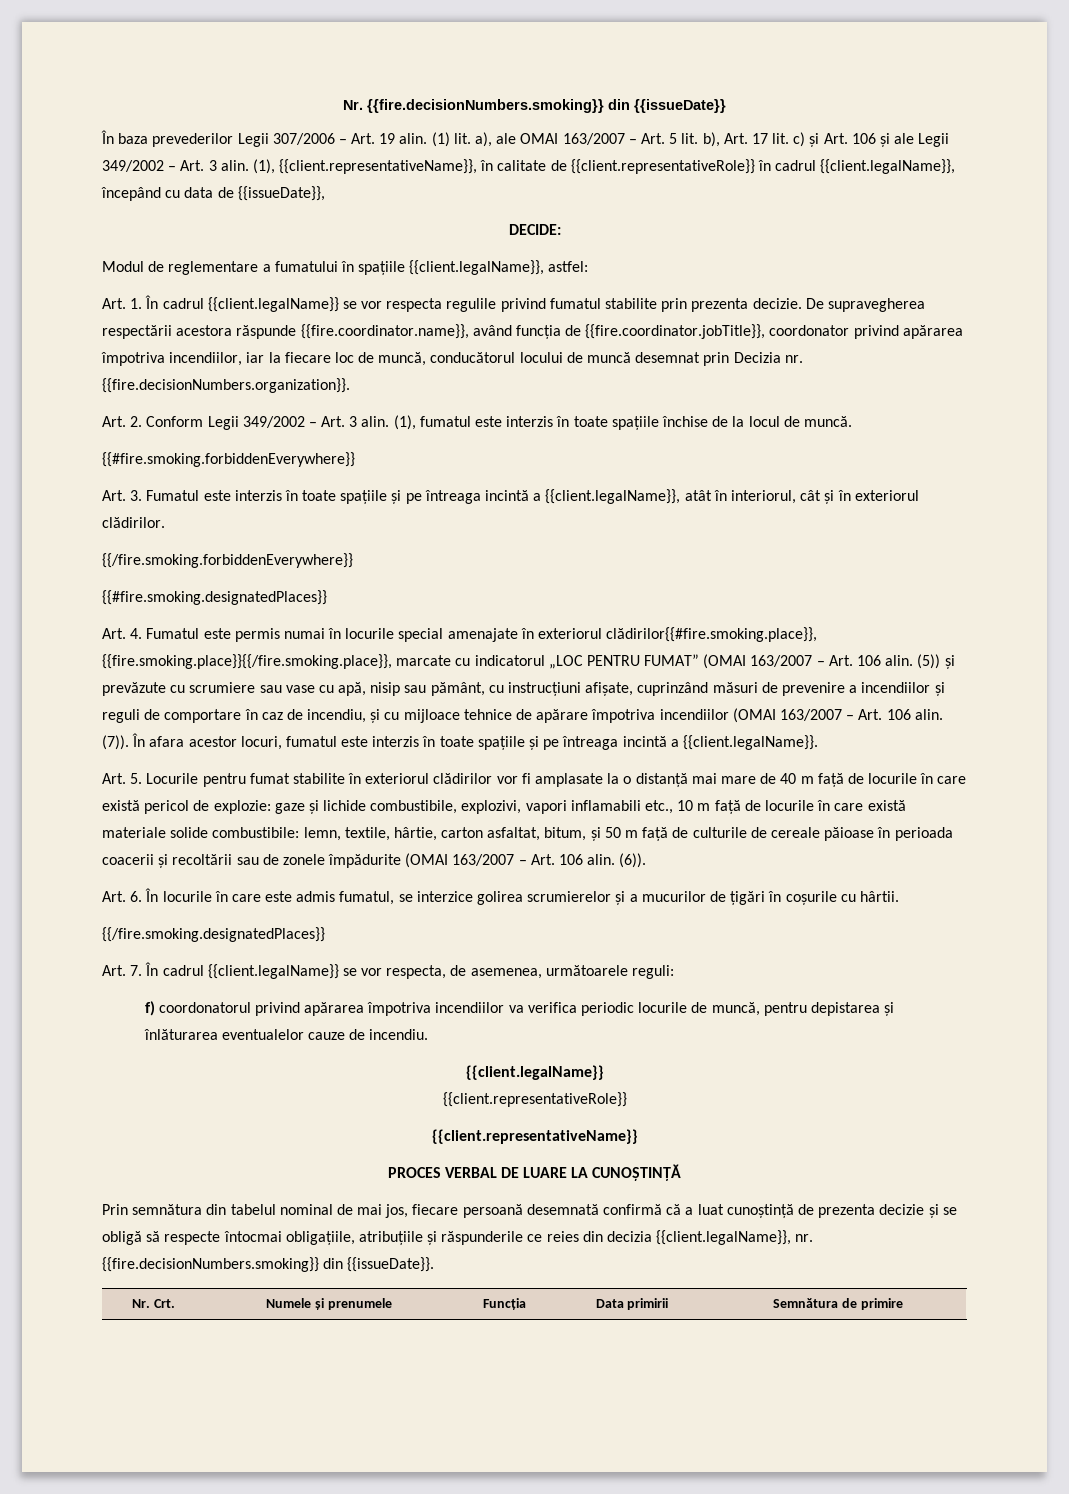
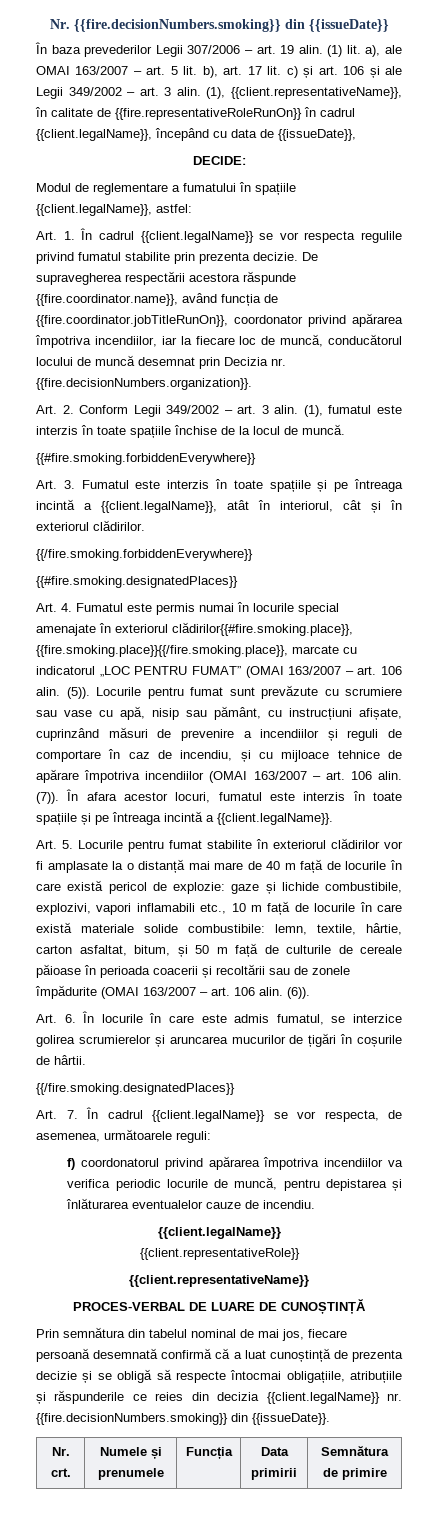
[351,133,376,144] Art. -> [256,45,276,54] art.
[640,133,665,144] Art. -> [146,66,166,75] art.
[723,133,748,144] Art. -> [223,66,243,75] art.
[823,133,848,144] Art. -> [318,66,338,75] art.
[180,160,205,171] Art. -> [139,87,159,96] art.
[570,159,755,174] {{client.representativeRole}} -> [115,108,302,120] {{fire.representativeRoleRunOn}}
[585,324,766,339] {{fire.coordinator.jobTitle}}, -> [36,315,228,327] {{fire.coordinator.jobTitleRunOn}},
[321,416,346,427] Art. -> [237,405,257,414] art.
[828,654,955,669] Art. 106 alin. (5)) și -> [357,666,402,675] [36,687,255,699] art. 106 alin. (5)). Locurile pentru fumat sunt
[858,709,883,720] Art. -> [325,771,345,780] art.
[530,854,555,865] Art. -> [211,987,230,996] art.
[629,894,638,902] a -> [169,1036,228,1044] aruncarea
[840,894,856,902] cu -> [36,1056,50,1065] de
[387,1167,497,1178] PROCES VERBAL -> [73,1302,185,1311] PROCES-VERBAL
[571,1167,589,1178] LA -> [259,1302,277,1311] DE
[656,1230,792,1245] {{client.legalName}}, -> [266,1392,380,1404] {{client.legalName}}
[153,1299,175,1308] Crt. -> [50,1468,71,1477] crt.

